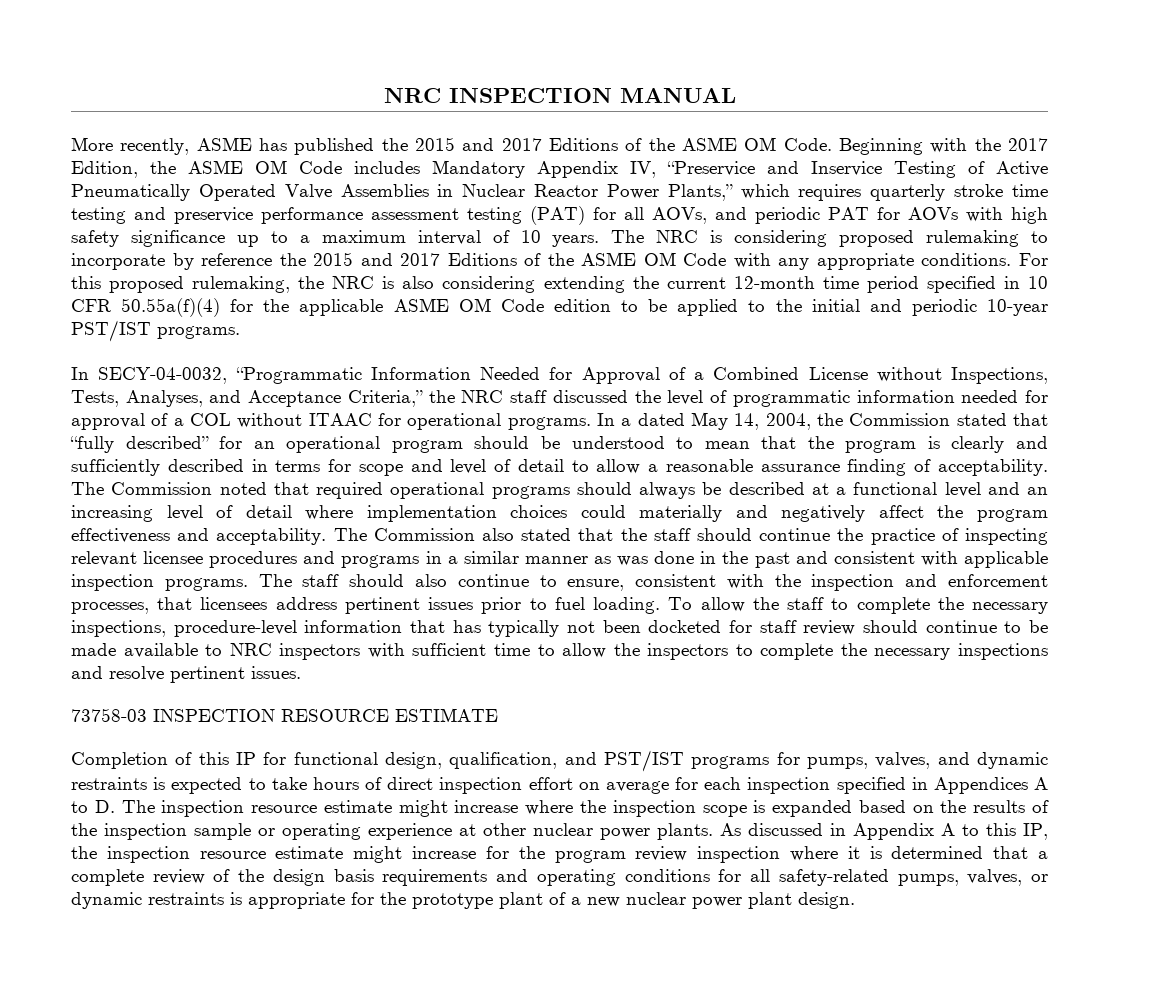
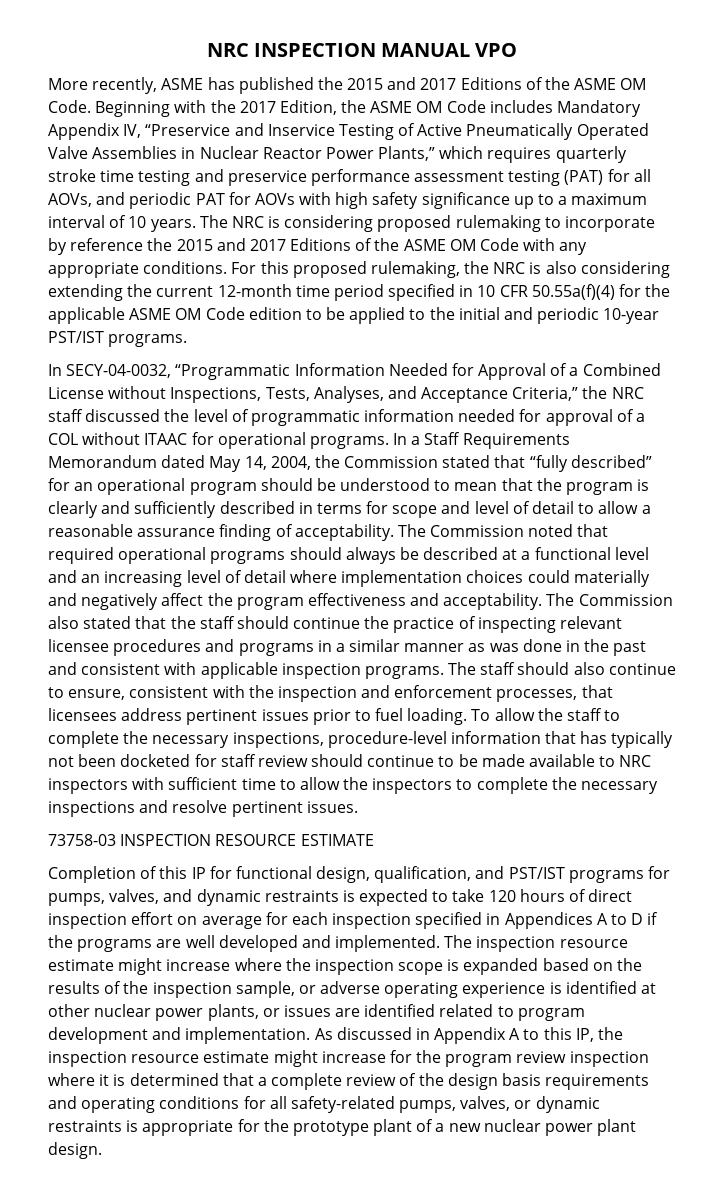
(736, 95) none -> [475,43,518,57] VPO
(632, 422) none -> [424,432,570,449] [48,455,157,468] Staff Requirements Memorandum
(307, 783) none -> [488,890,516,902] 120
[94,800,115,813] D. -> [631,912,659,925] [48,935,441,952] D if the programs are well developed and implemented.
[194,823,713,840] sample or operating experience at other nuclear power plants. -> [235,981,657,998] [48,1004,585,1021] [48,1027,311,1044] sample, or adverse operating experience is identified at other nuclear power plants, or issues are identified related to program development and implementation.

